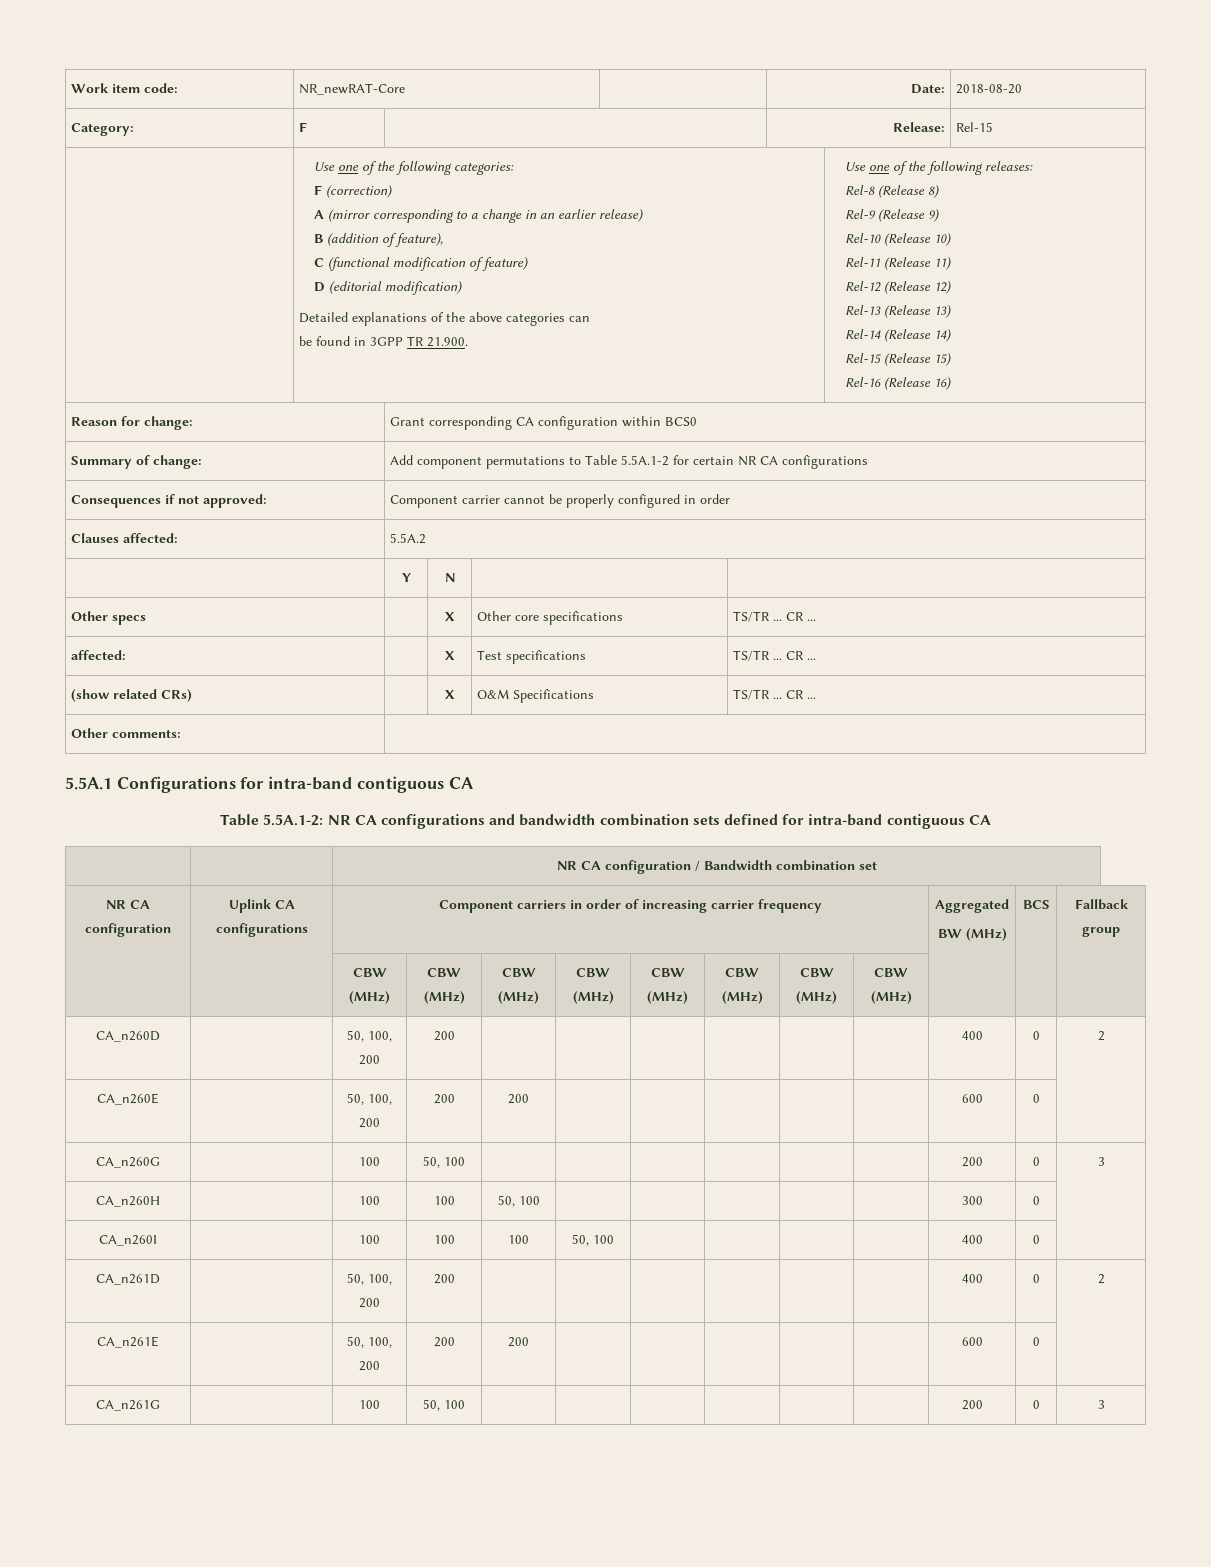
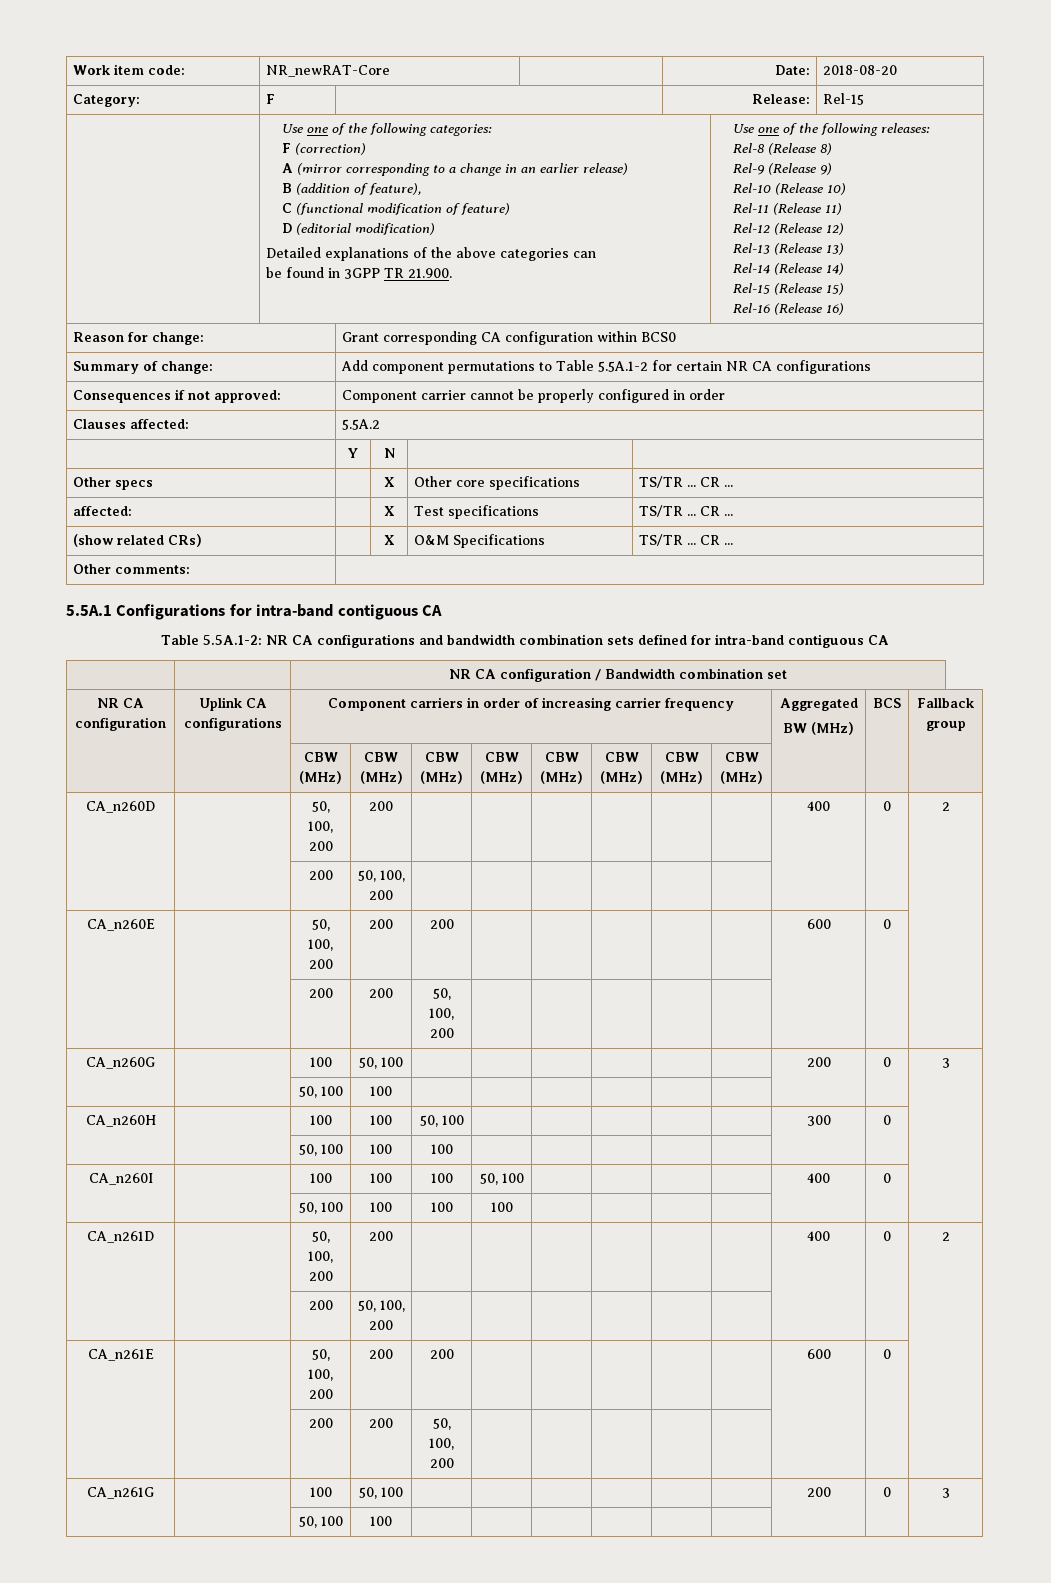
(1105, 1036) none -> [308,870,333,880] [357,870,405,882] [369,890,393,900] // | | 200 | 50, 100, 200 | | | | | | | | |
(1040, 1098) none -> [308,988,333,998] [369,988,393,998] [432,988,451,1000] [429,1008,454,1020] [429,1028,454,1038] // | | 200 | 200 | 50, 100, 200 | | | | | | | |
(1105, 1161) none -> [298,1086,343,1098] [370,1086,392,1096] // | | 50, 100 | 100 | | | | | | | | |
(1040, 1200) none -> [298,1144,343,1156] [370,1144,392,1154] [430,1144,453,1154] // | | 50, 100 | 100 | 100 | | | | | | | |
(1040, 1239) none -> [298,1202,343,1214] [370,1202,392,1212] [430,1202,453,1212] [490,1202,513,1212] // | | 50, 100 | 100 | 100 | 100 | | | | | | |
(1105, 1279) none -> [308,1300,333,1310] [357,1300,405,1312] [369,1320,393,1330] // | | 200 | 50, 100, 200 | | | | | | | | |
(1040, 1341) none -> [308,1418,333,1428] [369,1418,393,1428] [432,1418,451,1430] [429,1438,454,1450] [429,1458,454,1468] // | | 200 | 200 | 50, 100, 200 | | | | | | | |
(1105, 1404) none -> [298,1516,343,1528] [370,1516,392,1526] // | | 50, 100 | 100 | | | | | | | | |

